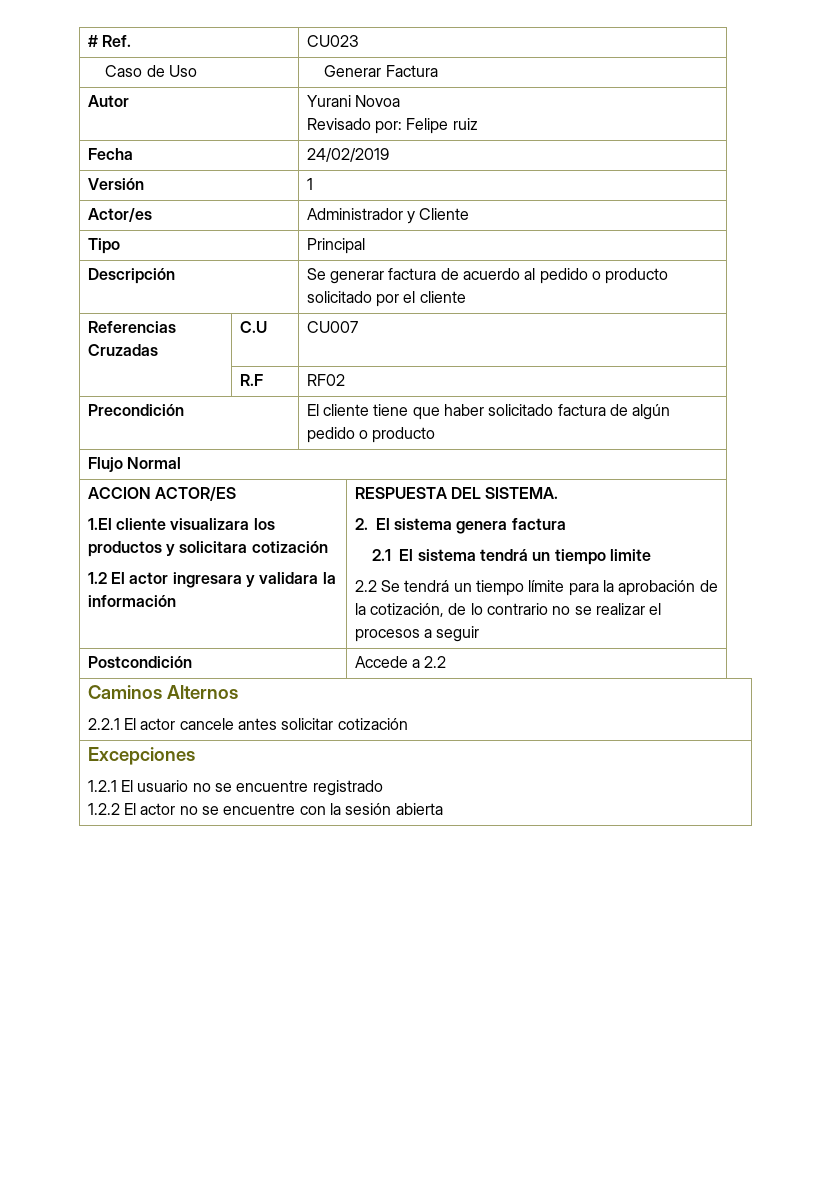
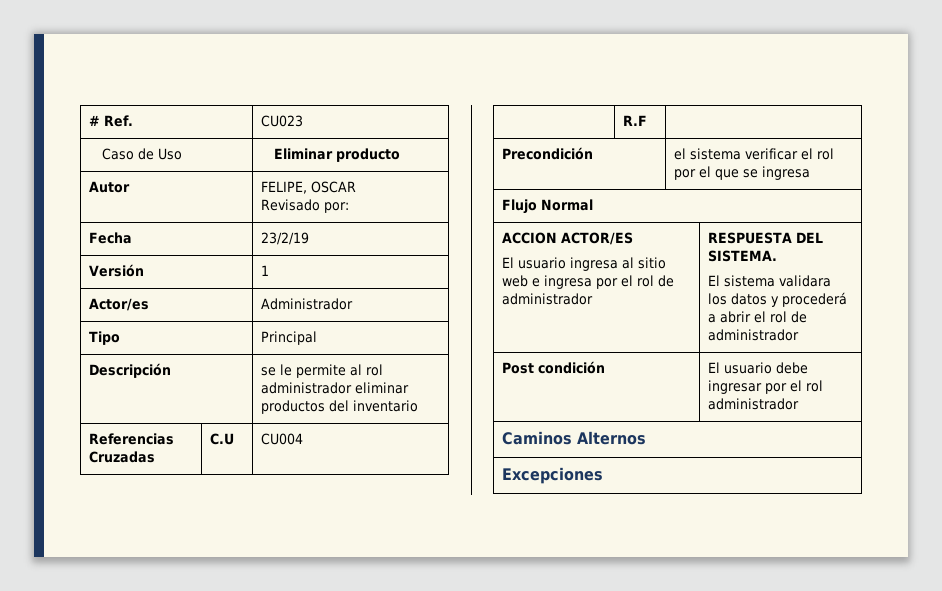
[324,65,438,77] Generar Factura -> [274,148,401,162] Eliminar producto
[306,95,401,107] Yurani Novoa -> [260,181,356,194] FELIPE, OSCAR
[406,118,478,134] Felipe ruiz -> (349, 207) none
[306,148,389,162] 24/02/2019 -> [260,232,309,245] 23/2/19
[407,208,470,224] y Cliente -> (353, 304) none
[306,268,669,284] [306,291,466,307] Se generar factura de acuerdo al pedido o producto solicitado por el cliente -> [260,364,383,378] [260,382,409,394] [260,400,418,414] se le permite al rol administrador eliminar productos del inventario
[306,321,358,333] CU007 -> [260,433,303,445] CU004
[306,374,345,386] RF02 -> (647, 120) none
[306,404,671,420] [306,427,436,443] [87,457,182,472] [87,487,237,501] [87,518,275,530] [87,541,328,557] [87,572,336,588] [87,595,176,607] El cliente tiene que haber solicitado factura de algún pedido o producto // Flujo Normal // ACCION ACTOR/ES // 1.El cliente visualizara los productos y solicitara cotización // 1.2 El actor ingresara y validara la información -> [673,148,834,160] [673,166,810,180] [501,199,593,214] [501,232,633,245] [501,257,666,271] [501,275,674,289] [501,293,593,305] el sistema verificar el rol por el que se ingresa // Flujo Normal // ACCION ACTOR/ES // El usuario ingresa al sitio web e ingresa por el rol de administrador
[354,518,566,534] [372,549,651,565] [354,580,718,596] [354,603,662,617] [354,626,480,642] [87,656,192,668] [354,656,447,668] [87,685,238,699] [87,718,408,730] [87,747,195,765] [87,780,383,796] [87,803,443,815] 2. El sistema genera factura // 2.1 El sistema tendrá un tiempo limite // 2.2 Se tendrá un tiempo límite para la aprobación de la cotización, de lo contrario no se realizar el procesos a seguir // Postcondición | Accede a 2.2 // Caminos Alternos // 2.2.1 El actor cancele antes solicitar cotización // Excepciones // 1.2.1 El usuario no se encuentre registrado // 1.2.2 El actor no se encuentre con la sesión abierta -> [707,275,831,287] [707,292,847,307] [707,311,807,323] [707,329,799,341] [501,361,605,374] [707,362,808,374] [707,380,823,394] [707,398,799,410] [501,431,646,445] [501,467,603,484] El sistema validara los datos y procederá a abrir el rol de administrador // Post condición | El usuario debe ingresar por el rol administrador // Caminos Alternos // Excepciones

